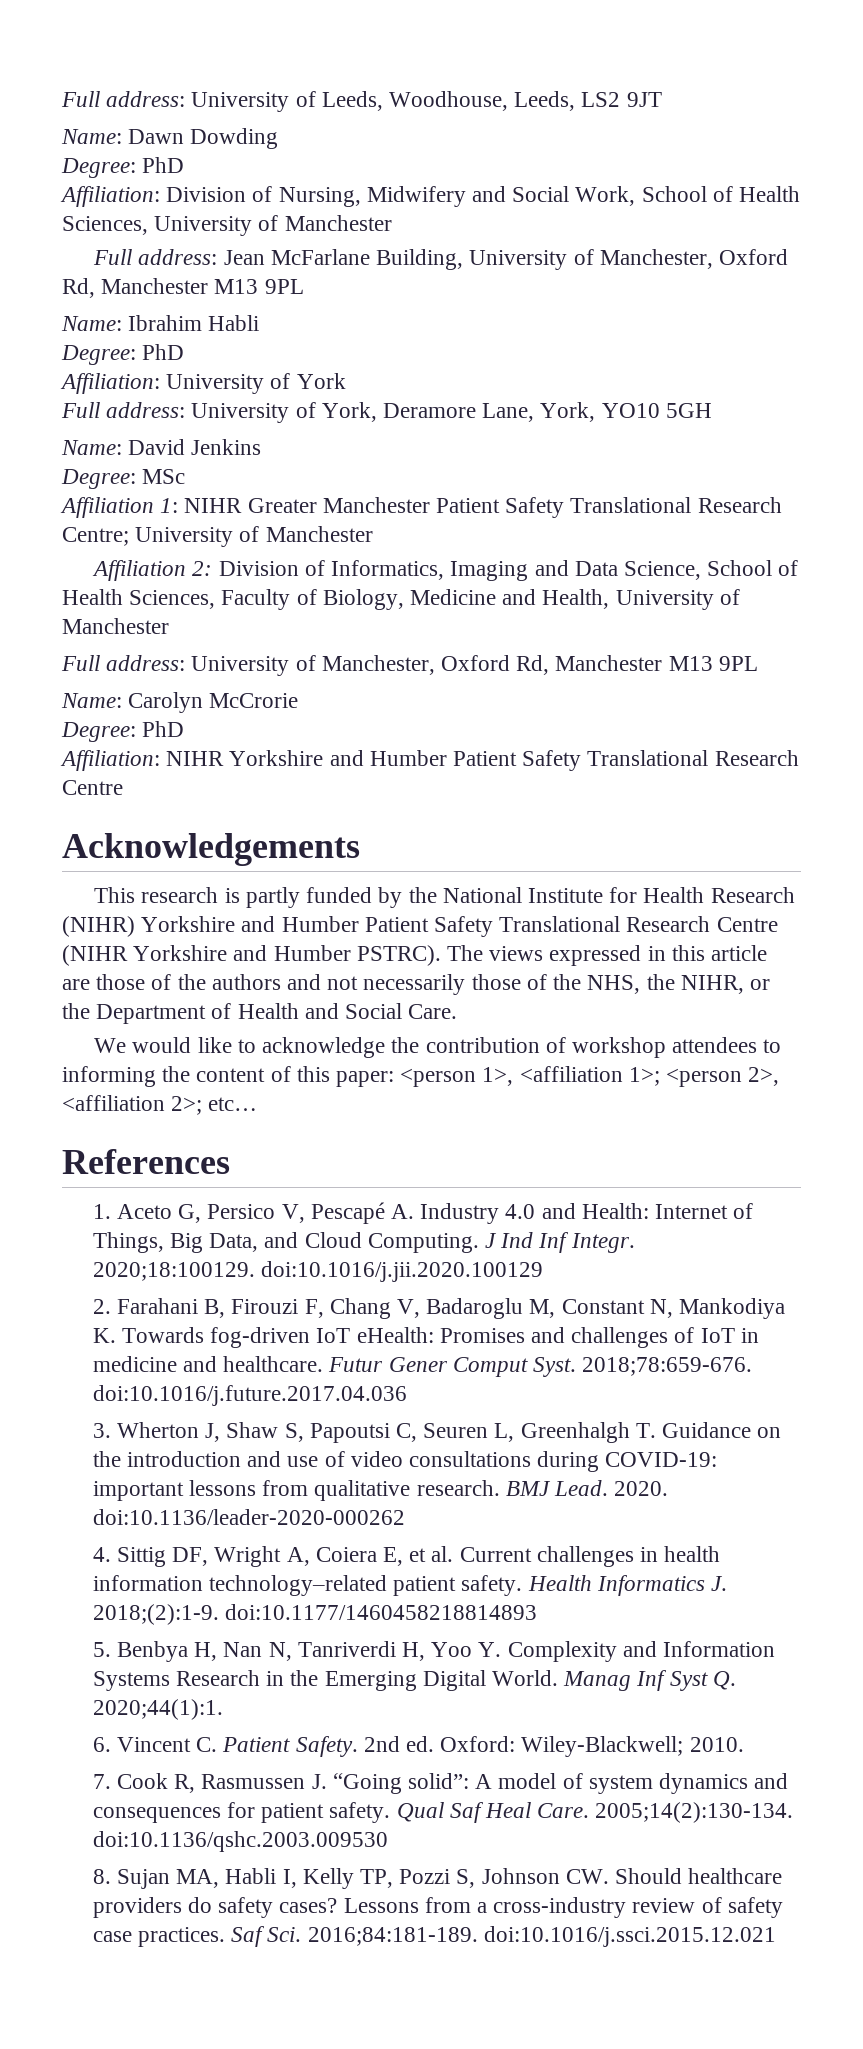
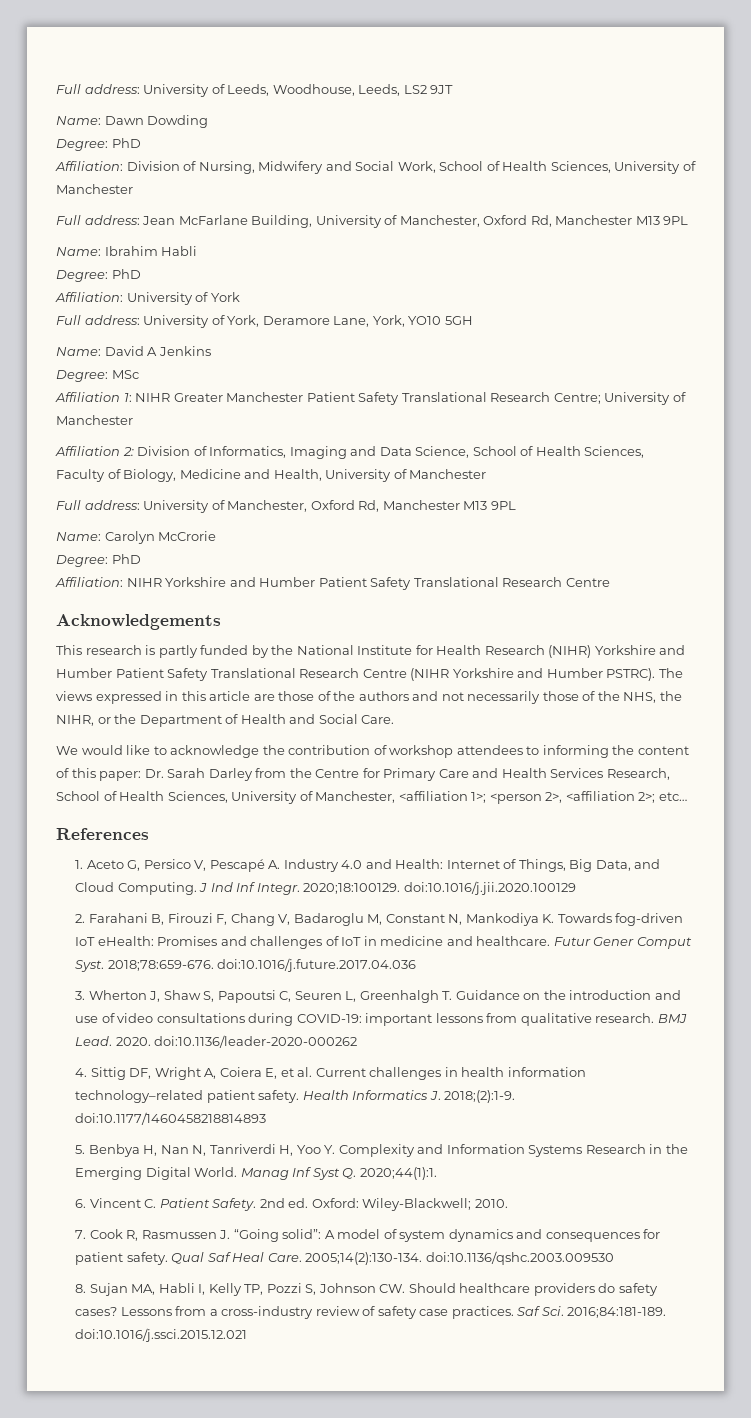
(186, 447) none -> [147,347,158,356] A
[400,1067,514,1087] <person 1>, -> [144,768,670,781] [56,791,396,804] Dr. Sarah Darley from the Centre for Primary Care and Health Services Research, School of Health Sciences, University of Manchester,

